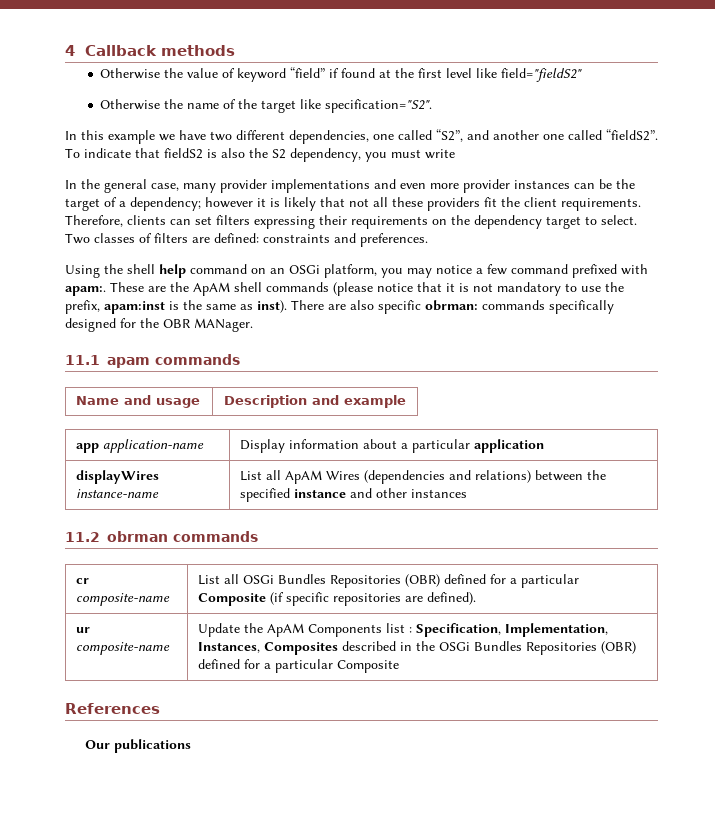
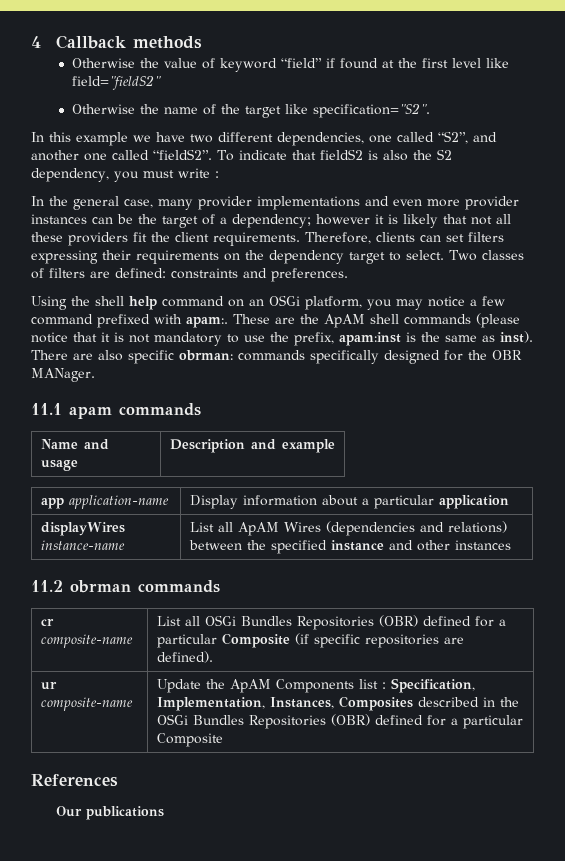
(455, 154) none -> [214,171,219,178] :

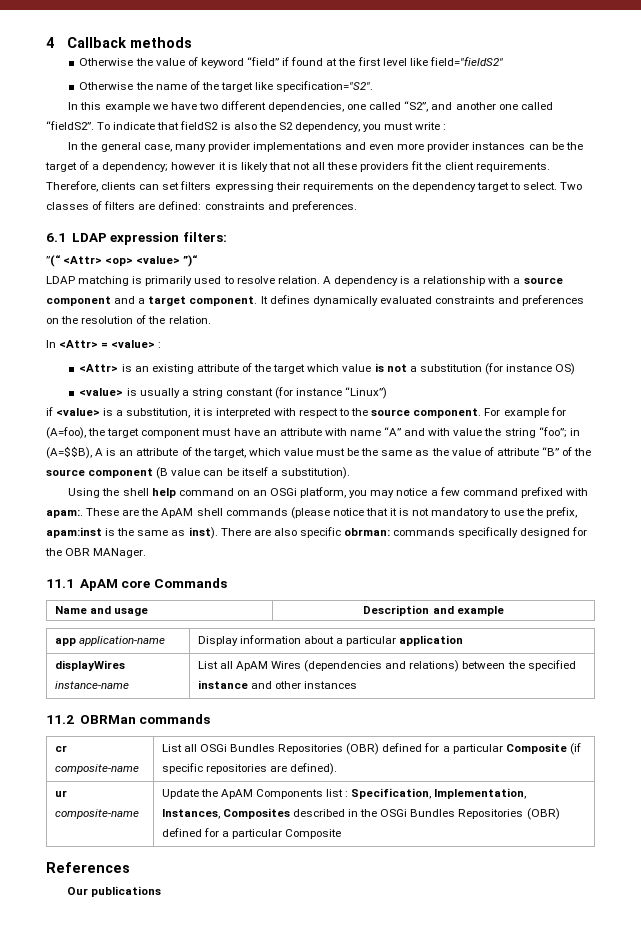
(348, 275) none -> [46,232,228,245] [46,255,199,267] [46,276,563,286] [46,295,585,306] [46,315,211,324] [46,340,162,348] [79,363,576,375] [79,387,388,399] [46,407,566,418] [46,427,580,439] [46,446,592,459] [46,467,350,479] // 6.1 LDAP expression filters: // ”(“ <Attr> <op> <value> ”)“ // LDAP matching is primarily used to resolve relation. A dependency is a relationship with a source component and a target component. It defines dynamically evaluated constraints and preferences on the resolution of the relation. // In <Attr> = <value> : // <Attr> is an existing attribute of the target which value is not a substitution (for instance OS) // <value> is usually a string constant (for instance “Linux”) // if <value> is a substitution, it is interpreted with respect to the source component. For example for (A=foo), the target component must have an attribute with name “A” and with value the string “foo”; in (A=$$B), A is an attribute of the target, which value must be the same as the value of attribute “B” of the source component (B value can be itself a substitution).
[69,403,201,419] apam commands -> [79,578,228,591] ApAM core Commands
[70,580,131,593] obrman -> [79,715,136,724] OBRMan

